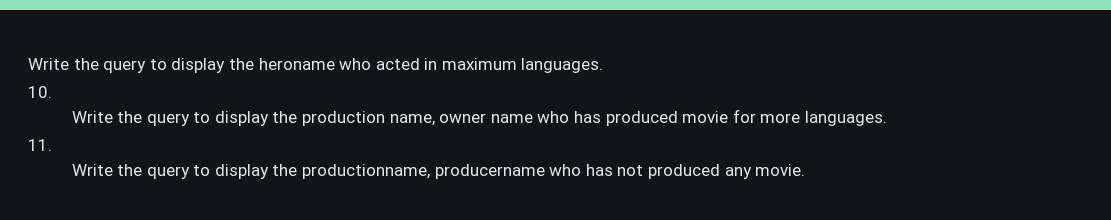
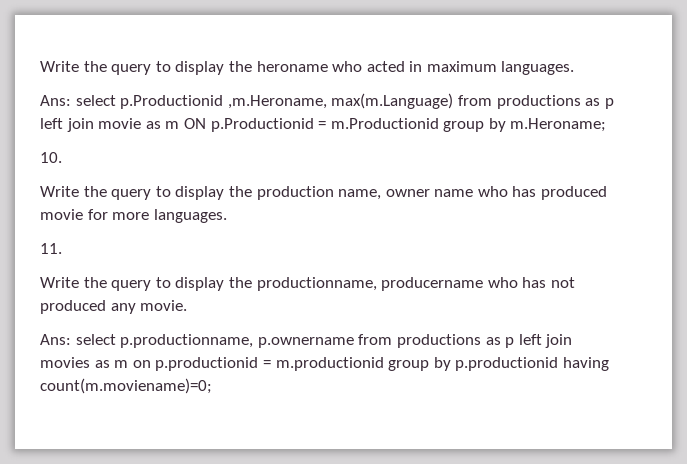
(604, 65) none -> [40,93,614,109] [40,118,607,132] // Ans: select p.Productionid ,m.Heroname, max(m.Language) from productions as p left join movie as m ON p.Productionid = m.Productionid group by m.Heroname;
(806, 170) none -> [40,334,573,348] [40,357,609,371] [40,378,212,394] // Ans: select p.productionname, p.ownername from productions as p left join movies as m on p.productionid = m.productionid group by p.productionid having count(m.moviename)=0;

